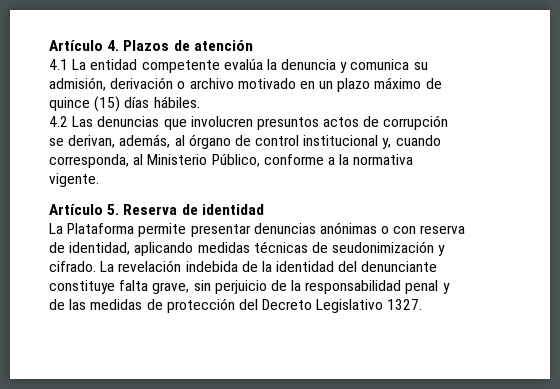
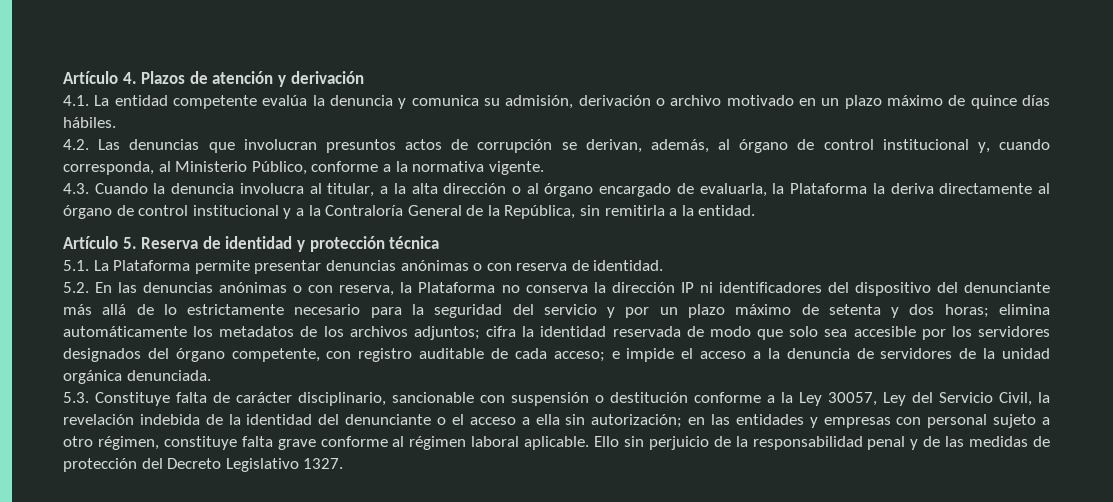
[49,59,68,70] // 4.1 -> [277,71,364,87] [63,95,89,106] y derivación // 4.1.
[94,96,121,112] (15) -> (1017, 102) none
[49,116,68,127] 4.2 -> [63,139,89,150] 4.2.
[190,116,253,127] involucren -> [243,139,317,150] involucran
(99, 180) none -> [63,183,1051,197] [63,205,756,219] // 4.3. Cuando la denuncia involucra al titular, a la alta dirección o al órgano encargado de evaluarla, la Plataforma la deriva directamente al órgano de control institucional y a la Contraloría General de la República, sin remitirla a la entidad.
(264, 209) // -> [296,236,440,252] [63,260,89,271] y protección técnica // 5.1.
[69,241,446,256] [49,261,115,272] identidad, aplicando medidas técnicas de seudonimización y cifrado. La -> [593,260,664,271] [63,282,1050,296] [63,304,1051,318] [63,326,1050,340] [63,348,1051,362] [63,370,211,384] [63,392,1050,406] identidad. // 5.2. En las denuncias anónimas o con reserva, la Plataforma no conserva la dirección IP ni identificadores del dispositivo del denunciante más allá de lo estrictamente necesario para la seguridad del servicio y por un plazo máximo de setenta y dos horas; elimina automáticamente los metadatos de los archivos adjuntos; cifra la identidad reservada de modo que solo sea accesible por los servidores designados del órgano competente, con registro auditable de cada acceso; e impide el acceso a la denuncia de servidores de la unidad orgánica denunciada. // 5.3. Constituye falta de carácter disciplinario, sancionable con suspensión o destitución conforme a la Ley 30057, Ley del Servicio Civil, la
[49,280,190,294] constituye falta grave, -> [437,414,1051,428] [63,436,620,450] o el acceso a ella sin autorización; en las entidades y empresas con personal sujeto a otro régimen, constituye falta grave conforme al régimen laboral aplicable. Ello

